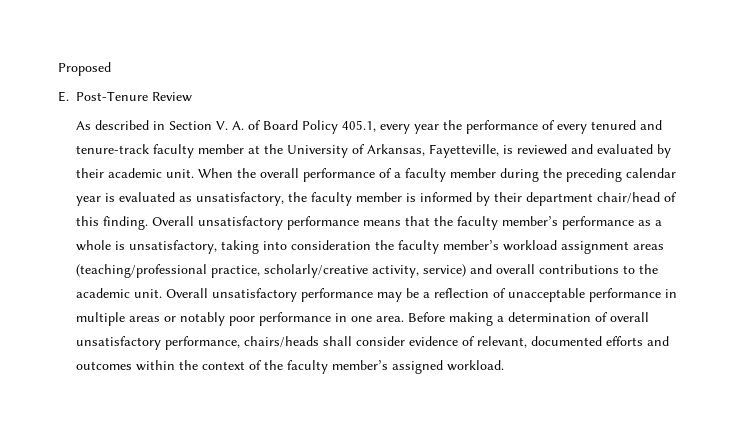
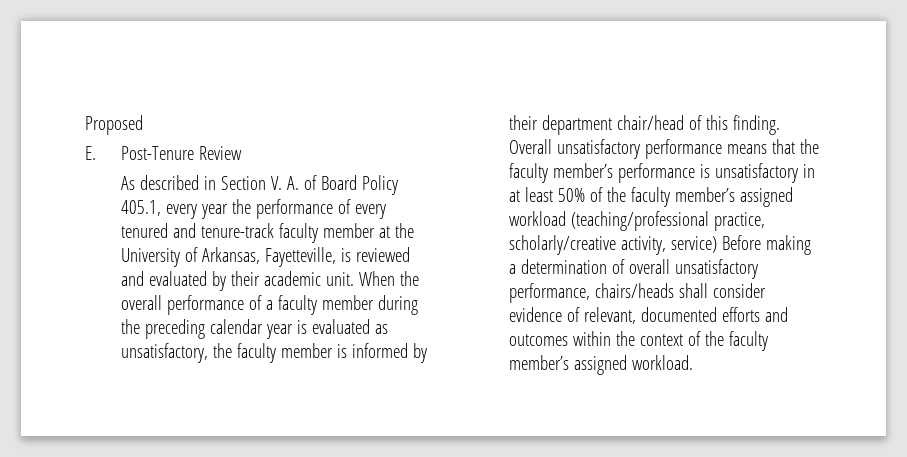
[638,220,663,226] [76,240,665,254] as a whole is unsatisfactory, taking into consideration the faculty member’s workload assignment areas -> [700,163,816,183] [509,187,794,207] [509,211,567,226] is unsatisfactory in at least 50% of the faculty member’s assigned workload
[470,264,659,274] [76,288,678,302] [76,312,405,326] and overall contributions to the academic unit. Overall unsatisfactory performance may be a reflection of unacceptable performance in multiple areas or notably poor performance in one area. -> (718, 244) none

